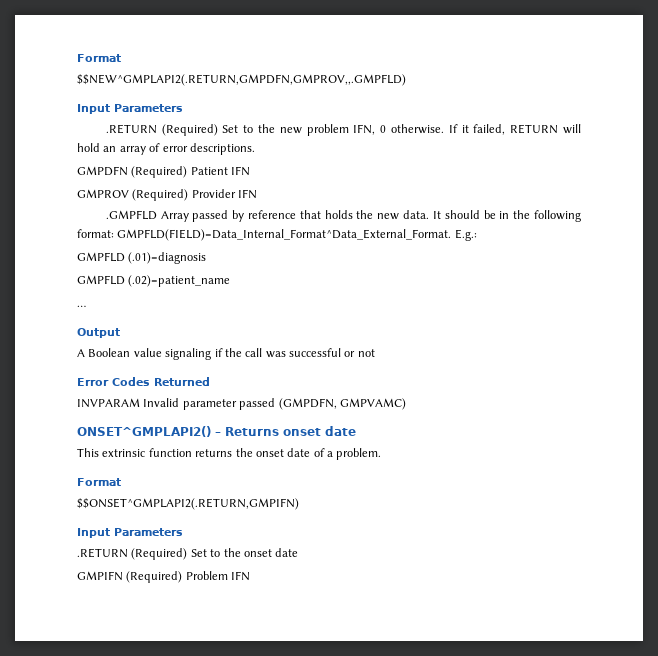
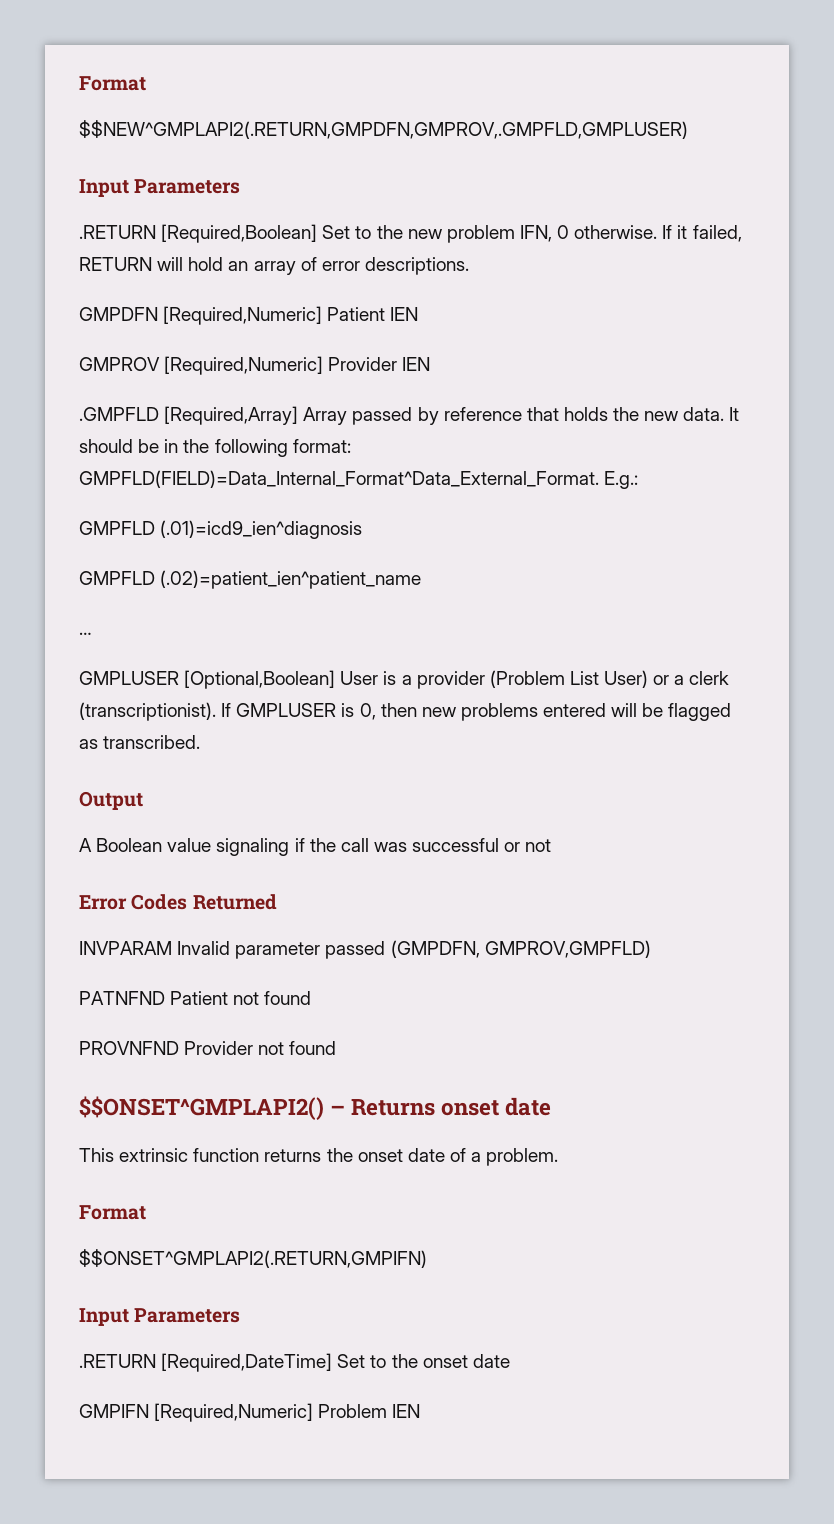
[77,54,121,62] [77,74,406,86] [77,104,183,114] [105,124,218,136] Format // $$NEW^GMPLAPI2(.RETURN,GMPDFN,GMPROV,,.GMPFLD) // Input Parameters // .RETURN (Required) -> [79,76,146,91] [79,120,688,139] [79,179,241,197] [79,224,318,243] Format // $$NEW^GMPLAPI2(.RETURN,GMPDFN,GMPROV,.GMPFLD,GMPLUSER) // Input Parameters // .RETURN [Required,Boolean]
[131,166,251,178] [77,189,258,201] (Required) Patient IFN // GMPROV (Required) Provider IFN -> [163,306,419,325] [79,356,431,375] [Required,Numeric] Patient IEN // GMPROV [Required,Numeric] Provider IEN
(157, 215) none -> [164,406,299,425] [Required,Array]
[128,252,207,264] [77,275,231,287] (.01)=diagnosis // GMPFLD (.02)=patient_name -> [160,520,363,539] [79,570,422,589] (.01)=icd9_ien^diagnosis // GMPFLD (.02)=patient_ien^patient_name
(86, 306) none -> [79,670,730,689] [79,702,732,721] [79,735,201,749] // GMPLUSER [Optional,Boolean] User is a provider (Problem List User) or a clerk (transcriptionist). If GMPLUSER is 0, then new problems entered will be flagged as transcribed.
[339,398,406,410] [77,426,211,437] GMPVAMC) // ONSET^GMPLAPI2() -> [484,940,651,958] [79,991,312,1005] [79,1041,337,1055] [79,1096,324,1120] GMPROV,GMPFLD) // PATNFND Patient not found // PROVNFND Provider not found // $$ONSET^GMPLAPI2()
[131,548,188,560] (Required) -> [161,1353,333,1372] [Required,DateTime]
[126,571,251,583] (Required) Problem IFN -> [154,1403,421,1422] [Required,Numeric] Problem IEN

